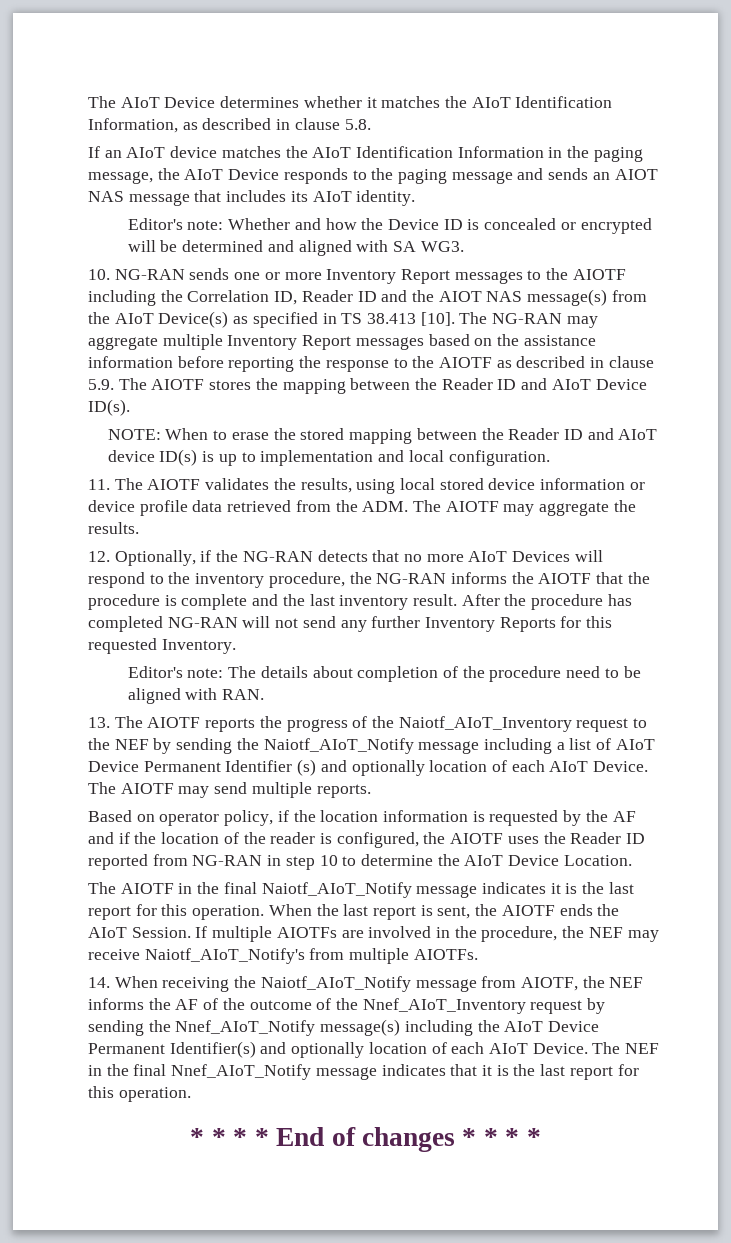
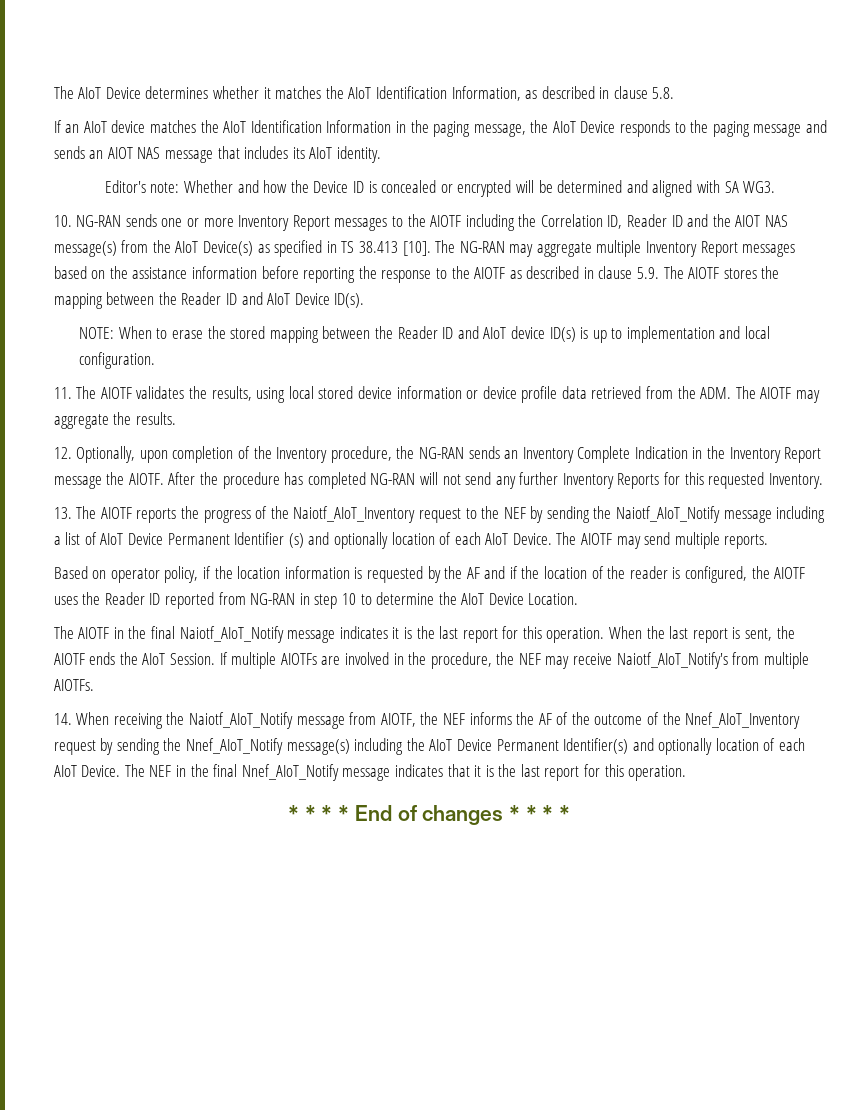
[200,550,603,562] [87,572,650,588] [87,594,457,610] if the NG-RAN detects that no more AIoT Devices will respond to the inventory procedure, the NG-RAN informs the AIOTF that the procedure is complete and the last inventory result. -> [139,446,822,463] [53,472,164,489] upon completion of the Inventory procedure, the NG-RAN sends an Inventory Complete Indication in the Inventory Report message the AIOTF.
[127,666,641,682] [127,688,265,704] // Editor's note: The details about completion of the procedure need to be aligned with RAN. -> (823, 481) none

